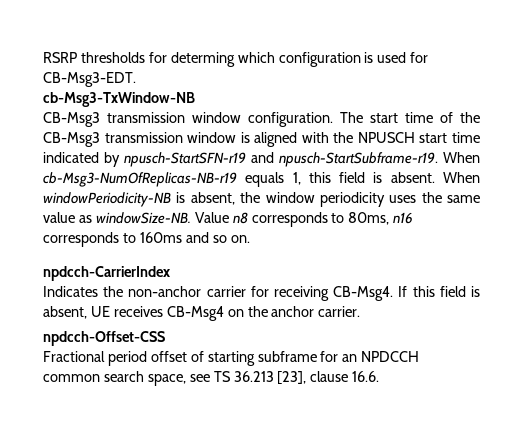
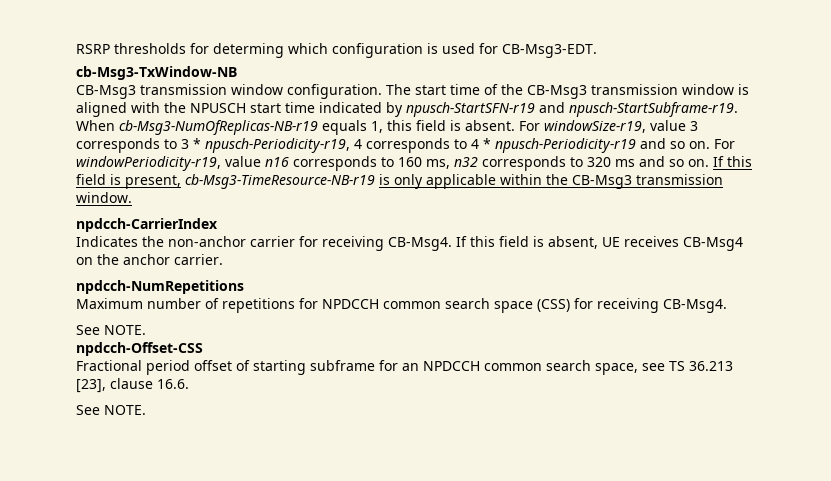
[442,172,480,183] [43,192,480,207] [43,212,414,227] [43,232,250,247] When windowPeriodicity-NB is absent, the window periodicity uses the same value as windowSize-NB. Value n8 corresponds to 80ms, n16 corresponds to 160ms and so on. -> [519,120,698,133] [76,138,735,153] [76,156,752,171] [76,174,723,189] [76,192,132,203] For windowSize-r19, value 3 corresponds to 3 * npusch-Periodicity-r19, 4 corresponds to 4 * npusch-Periodicity-r19 and so on. For windowPeriodicity-r19, value n16 corresponds to 160 ms, n32 corresponds to 320 ms and so on. If this field is present, cb-Msg3-TimeResource-NB-r19 is only applicable within the CB-Msg3 transmission window.
(361, 311) none -> [76,280,244,294] [76,298,727,313] [76,325,146,335] // npdcch-NumRepetitions // Maximum number of repetitions for NPDCCH common search space (CSS) for receiving CB-Msg4. // See NOTE.
(380, 376) none -> [76,405,146,415] // See NOTE.

